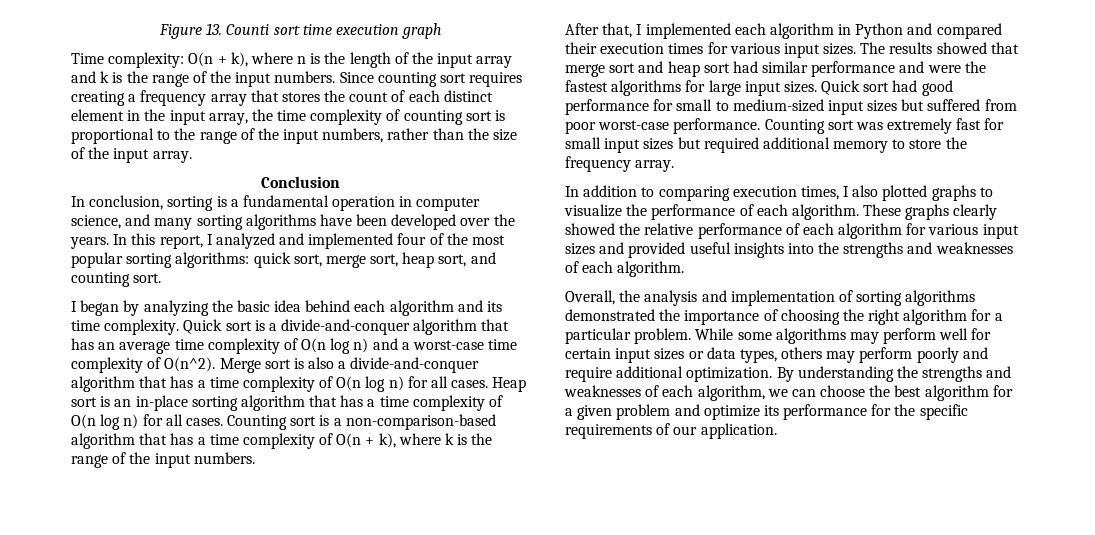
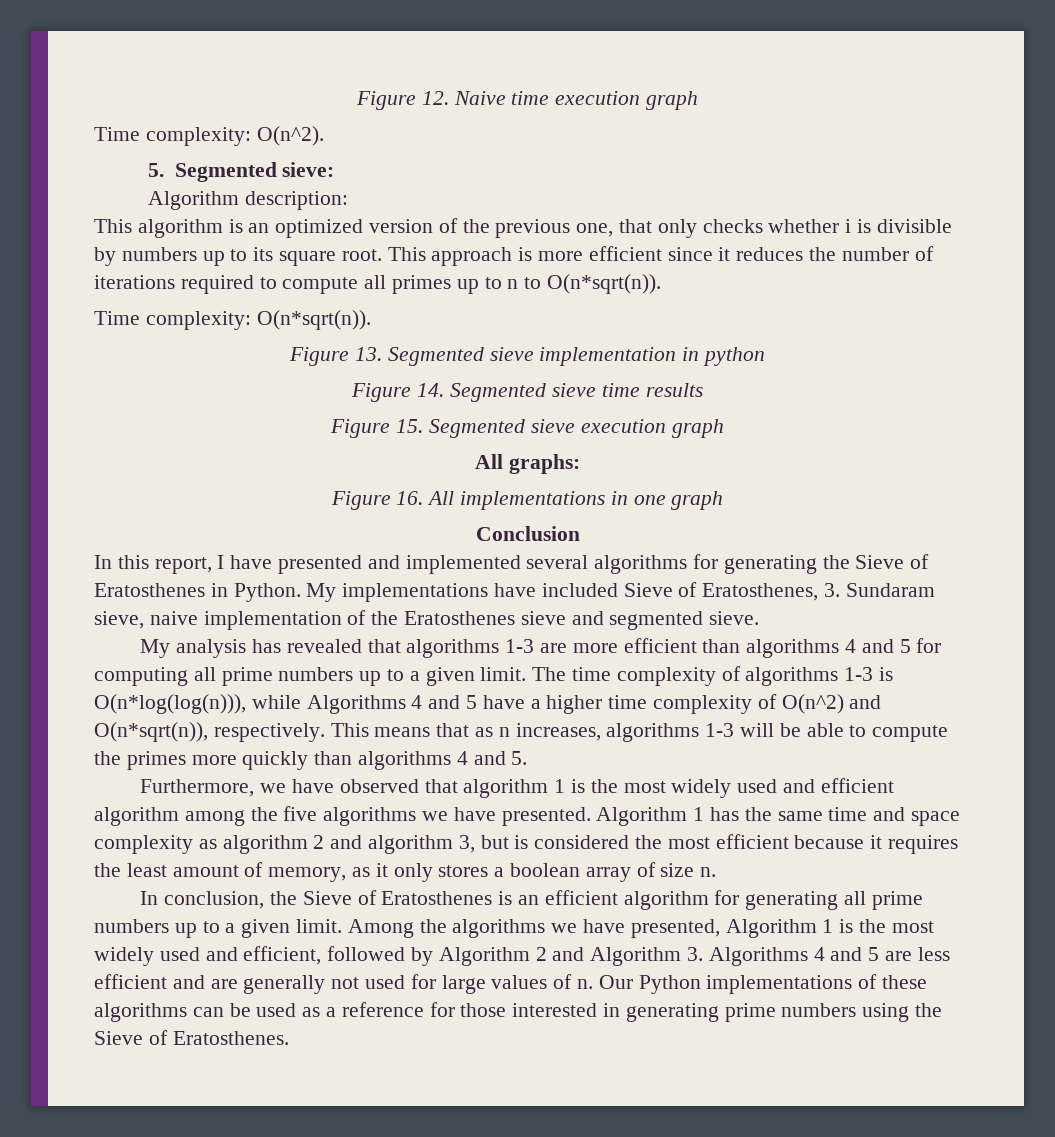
[158,23,300,39] Figure 13. Counti sort -> [355,91,506,110] Figure 12. Naive
[188,52,513,68] [71,71,523,87] [71,90,493,106] [71,109,506,125] [71,128,518,144] [71,147,192,163] [261,176,340,188] [71,195,481,211] [71,214,515,230] [70,233,506,249] [71,252,496,268] [71,272,162,287] [71,300,503,316] [71,319,510,335] [71,338,518,354] [71,357,480,373] [71,376,527,392] [71,395,504,411] [71,414,496,430] [71,433,493,449] [71,452,255,468] [565,23,1002,39] [565,42,1019,58] [565,61,986,77] [565,80,953,96] [565,99,1017,115] [565,118,1005,134] [565,137,967,153] [565,156,675,172] [565,185,993,201] [564,204,998,220] [565,223,1019,239] [565,242,1013,258] [565,261,685,277] [565,290,976,306] [565,309,1003,325] [565,328,992,344] [565,347,988,363] [565,366,1012,382] [564,385,1013,401] [565,404,968,420] [565,423,777,439] O(n + k), where n is the length of the input array and k is the range of the input numbers. Since counting sort requires creating a frequency array that stores the count of each distinct element in the input array, the time complexity of counting sort is proportional to the range of the input numbers, rather than the size of the input array. // Conclusion // In conclusion, sorting is a fundamental operation in computer science, and many sorting algorithms have been developed over the years. In this report, I analyzed and implemented four of the most popular sorting algorithms: quick sort, merge sort, heap sort, and counting sort. // I began by analyzing the basic idea behind each algorithm and its time complexity. Quick sort is a divide-and-conquer algorithm that has an average time complexity of O(n log n) and a worst-case time complexity of O(n^2). Merge sort is also a divide-and-conquer algorithm that has a time complexity of O(n log n) for all cases. Heap sort is an in-place sorting algorithm that has a time complexity of O(n log n) for all cases. Counting sort is a non-comparison-based algorithm that has a time complexity of O(n + k), where k is the range of the input numbers. // After that, I implemented each algorithm in Python and compared their execution times for various input sizes. The results showed that merge sort and heap sort had similar performance and were the fastest algorithms for large input sizes. Quick sort had good performance for small to medium-sized input sizes but suffered from poor worst-case performance. Counting sort was extremely fast for small input sizes but required additional memory to store the frequency array. // In addition to comparing execution times, I also plotted graphs to visualize the performance of each algorithm. These graphs clearly showed the relative performance of each algorithm for various input sizes and provided useful insights into the strengths and weaknesses of each algorithm. // Overall, the analysis and implementation of sorting algorithms demonstrated the importance of choosing the right algorithm for a particular problem. While some algorithms may perform well for certain input sizes or data types, others may perform poorly and require additional optimization. By understanding the strengths and weaknesses of each algorithm, we can choose the best algorithm for a given problem and optimize its performance for the specific requirements of our application. -> [256,126,324,146] [147,162,335,182] [147,191,348,210] [94,218,952,238] [94,246,934,266] [94,274,662,294] [94,310,371,330] [289,347,765,366] [351,383,703,402] [330,419,724,438] [475,454,580,474] [330,491,724,510] [475,526,580,541] [94,554,930,574] [94,582,935,602] [94,610,760,630] [140,638,942,658] [94,666,894,686] [94,694,882,714] [94,722,949,742] [94,751,528,770] [140,778,894,798] [94,806,961,826] [94,834,959,854] [94,862,717,882] [140,890,923,910] [94,919,934,938] [94,946,950,966] [94,974,928,994] [94,1002,943,1022] [94,1030,289,1045] O(n^2). // 5. Segmented sieve: // Algorithm description: // This algorithm is an optimized version of the previous one, that only checks whether i is divisible by numbers up to its square root. This approach is more efficient since it reduces the number of iterations required to compute all primes up to n to O(n*sqrt(n)). // Time complexity: O(n*sqrt(n)). // Figure 13. Segmented sieve implementation in python // Figure 14. Segmented sieve time results // Figure 15. Segmented sieve execution graph // All graphs: // Figure 16. All implementations in one graph // Conclusion // In this report, I have presented and implemented several algorithms for generating the Sieve of Eratosthenes in Python. My implementations have included Sieve of Eratosthenes, 3. Sundaram sieve, naive implementation of the Eratosthenes sieve and segmented sieve. // My analysis has revealed that algorithms 1-3 are more efficient than algorithms 4 and 5 for computing all prime numbers up to a given limit. The time complexity of algorithms 1-3 is O(n*log(log(n))), while Algorithms 4 and 5 have a higher time complexity of O(n^2) and O(n*sqrt(n)), respectively. This means that as n increases, algorithms 1-3 will be able to compute the primes more quickly than algorithms 4 and 5. // Furthermore, we have observed that algorithm 1 is the most widely used and efficient algorithm among the five algorithms we have presented. Algorithm 1 has the same time and space complexity as algorithm 2 and algorithm 3, but is considered the most efficient because it requires the least amount of memory, as it only stores a boolean array of size n. // In conclusion, the Sieve of Eratosthenes is an efficient algorithm for generating all prime numbers up to a given limit. Among the algorithms we have presented, Algorithm 1 is the most widely used and efficient, followed by Algorithm 2 and Algorithm 3. Algorithms 4 and 5 are less efficient and are generally not used for large values of n. Our Python implementations of these algorithms can be used as a reference for those interested in generating prime numbers using the Sieve of Eratosthenes.

